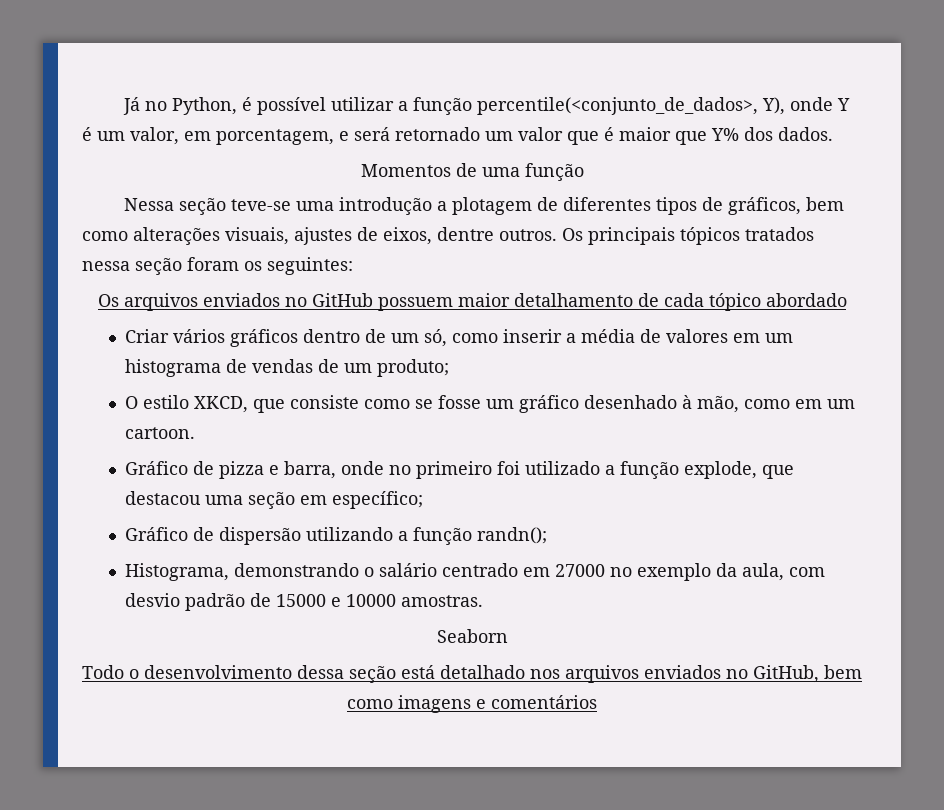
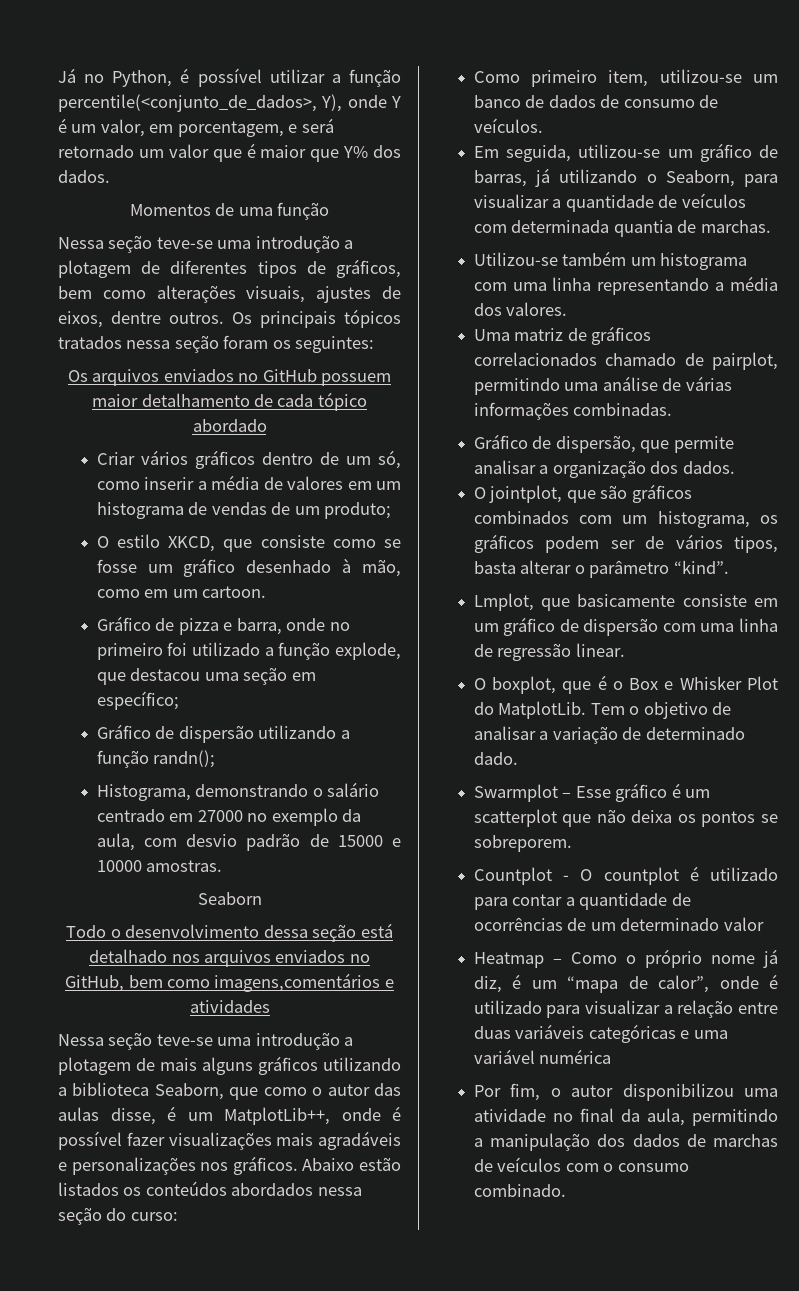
[398,695,597,713] imagens e comentários -> [214,973,394,992] [189,1000,270,1013] [58,1032,354,1050] [58,1056,401,1075] [58,1082,401,1100] [58,1106,401,1125] [58,1131,401,1150] [58,1156,401,1175] [58,1181,362,1196] [58,1207,178,1225] [473,69,778,87] [473,95,719,108] [473,118,543,133] [473,143,778,162] [473,168,778,187] [473,193,746,212] [473,220,771,237] [473,251,748,270] [473,276,778,295] [473,302,568,316] [473,326,652,345] [473,352,778,370] [473,376,732,395] [473,402,673,420] [473,434,734,453] [473,460,735,478] [473,484,692,503] [473,511,778,528] [473,534,778,553] [473,560,729,578] [473,593,778,611] [473,617,778,636] [473,643,625,661] [473,675,779,694] [473,701,732,719] [473,726,745,744] [473,752,518,765] [473,783,711,802] [473,809,778,827] [473,835,572,852] [473,866,778,885] [473,893,691,910] [473,917,764,931] [473,949,778,968] [473,974,778,993] [473,1000,778,1018] [473,1024,728,1043] [473,1049,612,1064] [473,1083,778,1101] [473,1108,778,1126] [473,1133,778,1151] [473,1157,689,1172] [473,1184,566,1197] imagens,comentários e atividades // Nessa seção teve-se uma introdução a plotagem de mais alguns gráficos utilizando a biblioteca Seaborn, que como o autor das aulas disse, é um MatplotLib++, onde é possível fazer visualizações mais agradáveis e personalizações nos gráficos. Abaixo estão listados os conteúdos abordados nessa seção do curso: // Como primeiro item, utilizou-se um banco de dados de consumo de veículos. // Em seguida, utilizou-se um gráfico de barras, já utilizando o Seaborn, para visualizar a quantidade de veículos com determinada quantia de marchas. // Utilizou-se também um histograma com uma linha representando a média dos valores. // Uma matriz de gráficos correlacionados chamado de pairplot, permitindo uma análise de várias informações combinadas. // Gráfico de dispersão, que permite analisar a organização dos dados. // O jointplot, que são gráficos combinados com um histograma, os gráficos podem ser de vários tipos, basta alterar o parâmetro “kind”. // Lmplot, que basicamente consiste em um gráfico de dispersão com uma linha de regressão linear. // O boxplot, que é o Box e Whisker Plot do MatplotLib. Tem o objetivo de analisar a variação de determinado dado. // Swarmplot – Esse gráfico é um scatterplot que não deixa os pontos se sobreporem. // Countplot - O countplot é utilizado para contar a quantidade de ocorrências de um determinado valor // Heatmap – Como o próprio nome já diz, é um “mapa de calor”, onde é utilizado para visualizar a relação entre duas variáveis categóricas e uma variável numérica // Por fim, o autor disponibilizou uma atividade no final da aula, permitindo a manipulação dos dados de marchas de veículos com o consumo combinado.

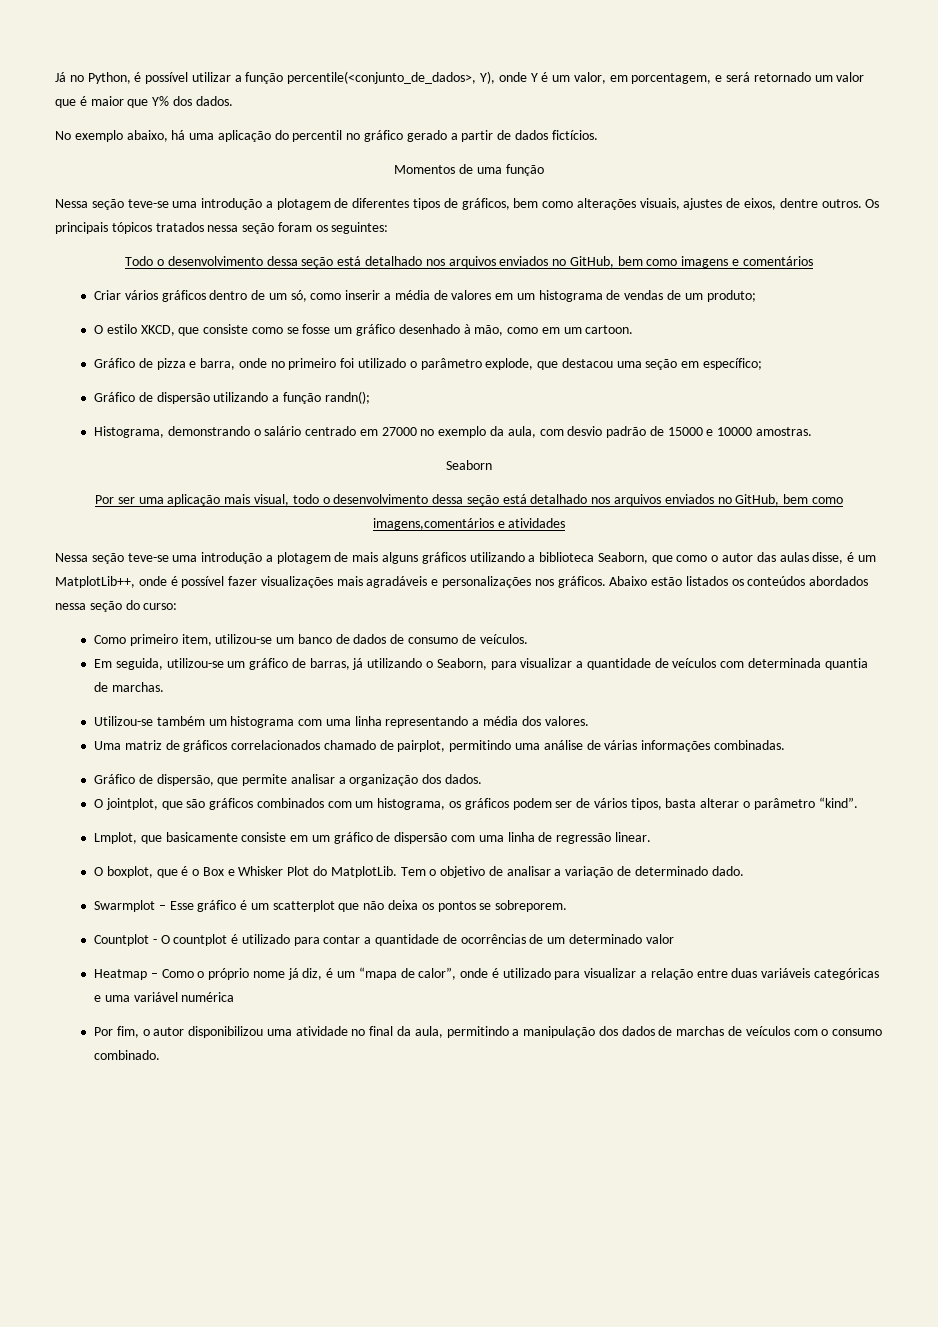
(110, 176) none -> [55,130,598,142] // No exemplo abaixo, há uma aplicação do percentil no gráfico gerado a partir de dados fictícios.
[67,369,392,386] [92,392,367,411] [192,419,267,432] Os arquivos enviados no GitHub possuem maior detalhamento de cada tópico abordado -> [125,256,813,268] Todo o desenvolvimento dessa seção está detalhado nos arquivos enviados no GitHub, bem como imagens e comentários
[264,642,331,660] a função -> [409,358,482,370] o parâmetro
[66,925,107,938] Todo -> [95,494,319,506] Por ser uma aplicação mais visual, todo

